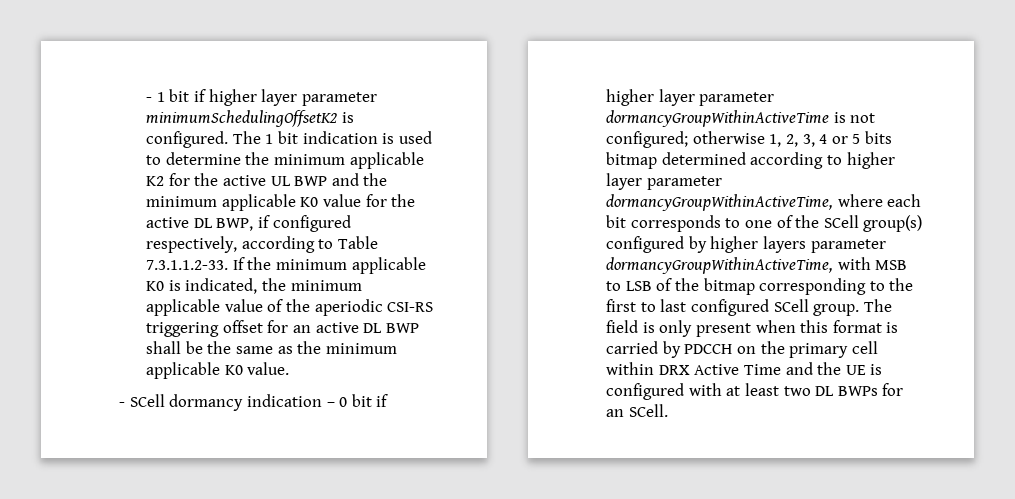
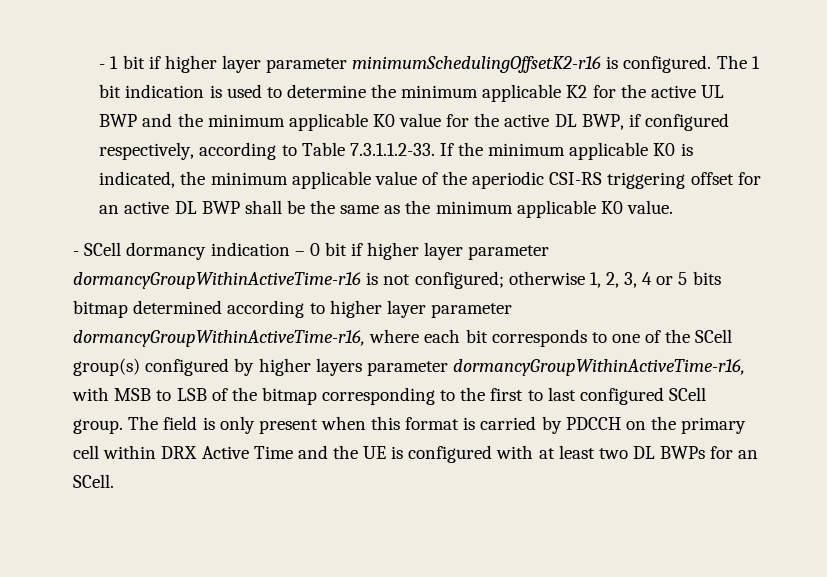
[146,110,338,127] minimumSchedulingOffsetK2 -> [352,56,602,73] minimumSchedulingOffsetK2-r16
[606,110,830,127] dormancyGroupWithinActiveTime -> [73,272,362,289] dormancyGroupWithinActiveTime-r16
[606,194,834,211] dormancyGroupWithinActiveTime, -> [73,330,366,347] dormancyGroupWithinActiveTime-r16,
[606,257,834,274] dormancyGroupWithinActiveTime, -> [452,359,745,376] dormancyGroupWithinActiveTime-r16,

